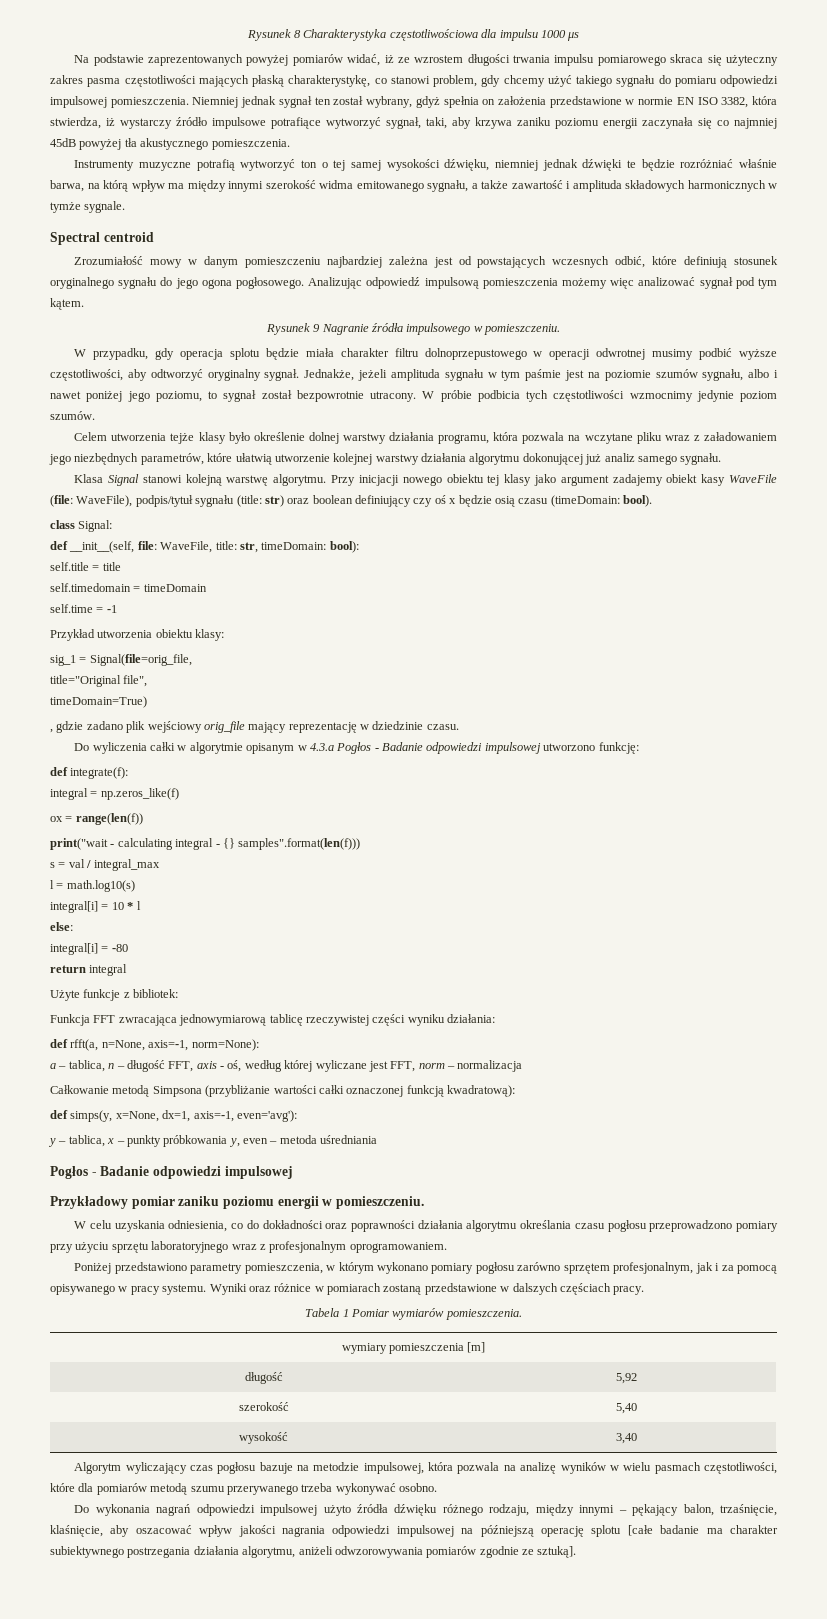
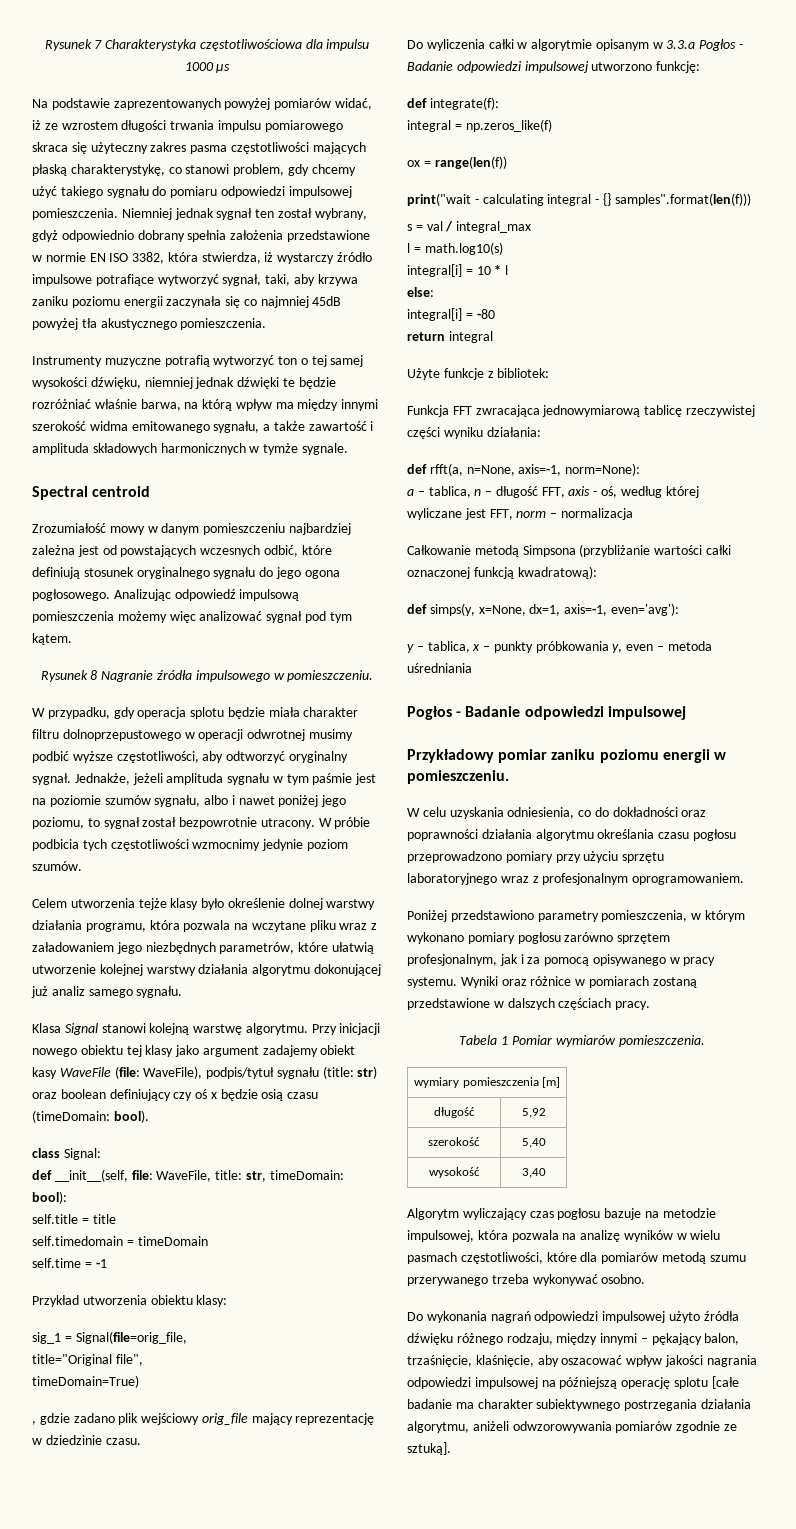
[246,29,302,41] Rysunek 8 -> [44,39,103,51] Rysunek 7
[443,96,496,108] spełnia on -> [61,230,227,242] odpowiednio dobrany spełnia
[313,324,321,332] 9 -> [90,670,98,680] 8
[309,743,334,751] 4.3.a -> [666,40,696,49] 3.3.a

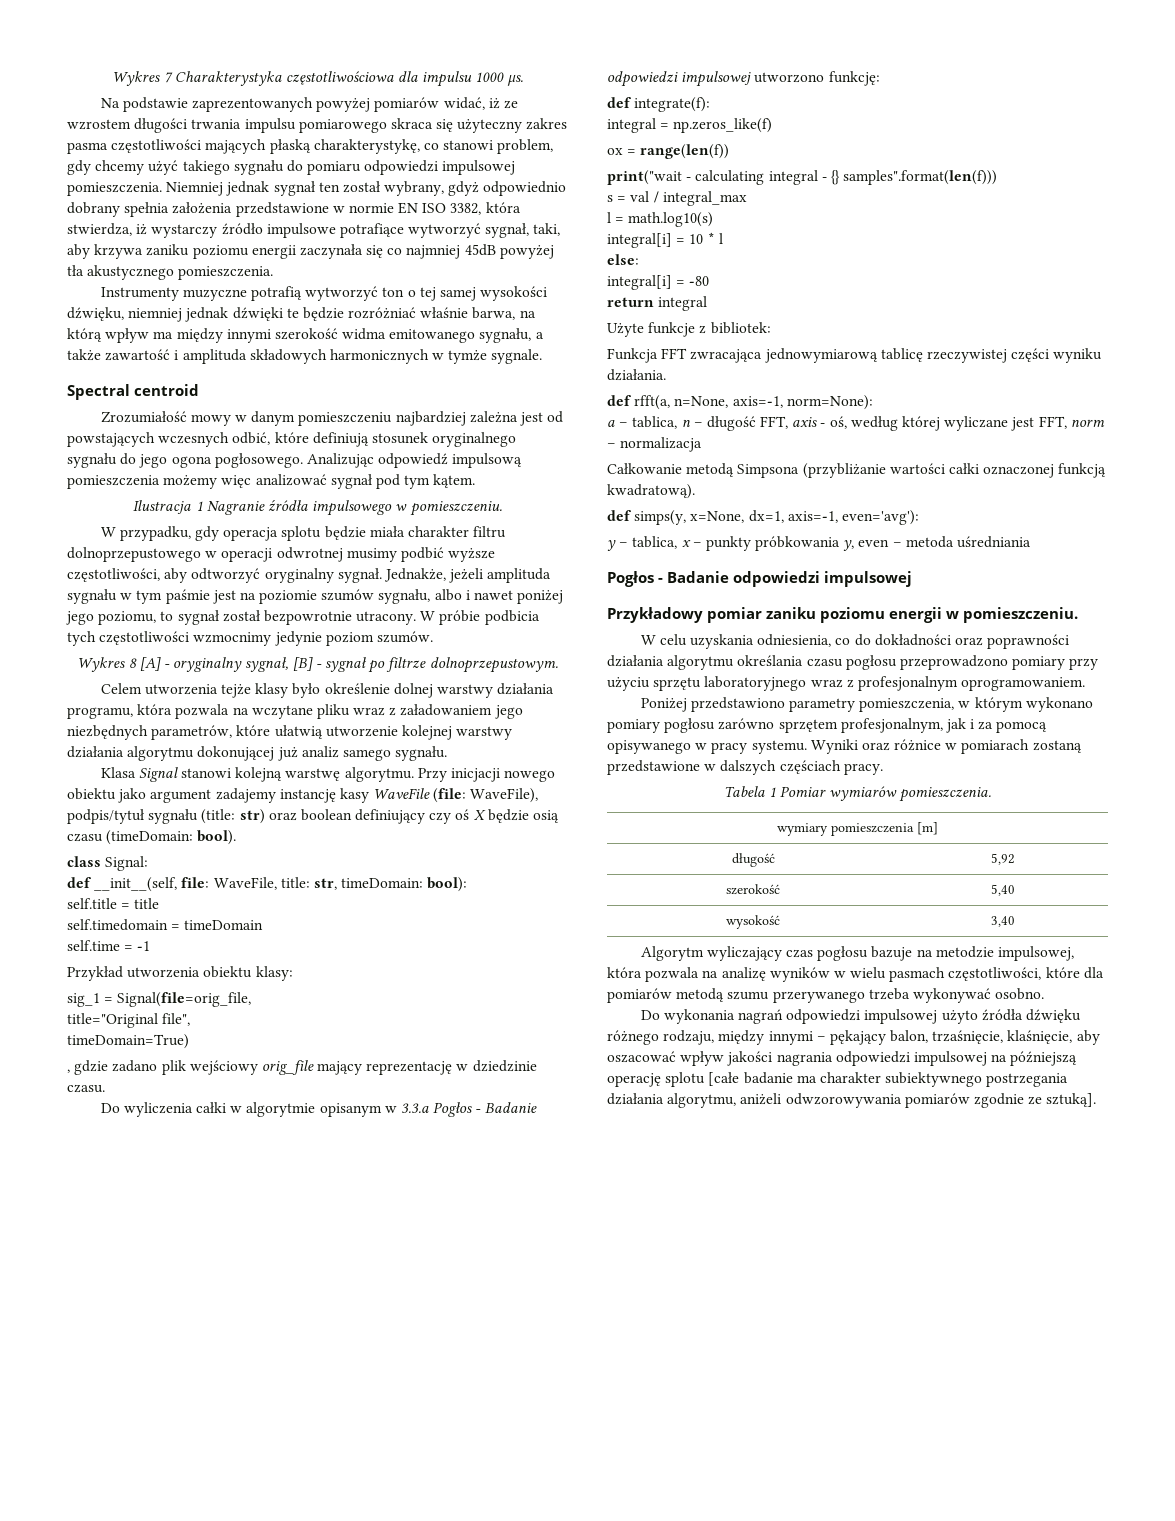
[44,39,92,51] Rysunek -> [112,71,161,86] Wykres
[216,64,231,73] μs -> [506,74,523,86] μs.
[40,670,98,682] Rysunek 8 -> [133,500,203,514] Ilustracja 1
(82, 866) none -> [77,657,558,673] // Wykres 8 [A] - oryginalny sygnał, [B] - sygnał po filtrze dolnoprzepustowym.
[126,1045,174,1057] tej klasy -> (116, 794) none
[320,1045,356,1055] obiekt -> [279,789,336,803] instancję
[210,1092,217,1099] x -> [473,810,486,820] X
[486,427,541,437] działania: -> [607,369,666,381] działania.
[517,566,597,579] kwadratową): -> [607,484,695,499] kwadratową).

